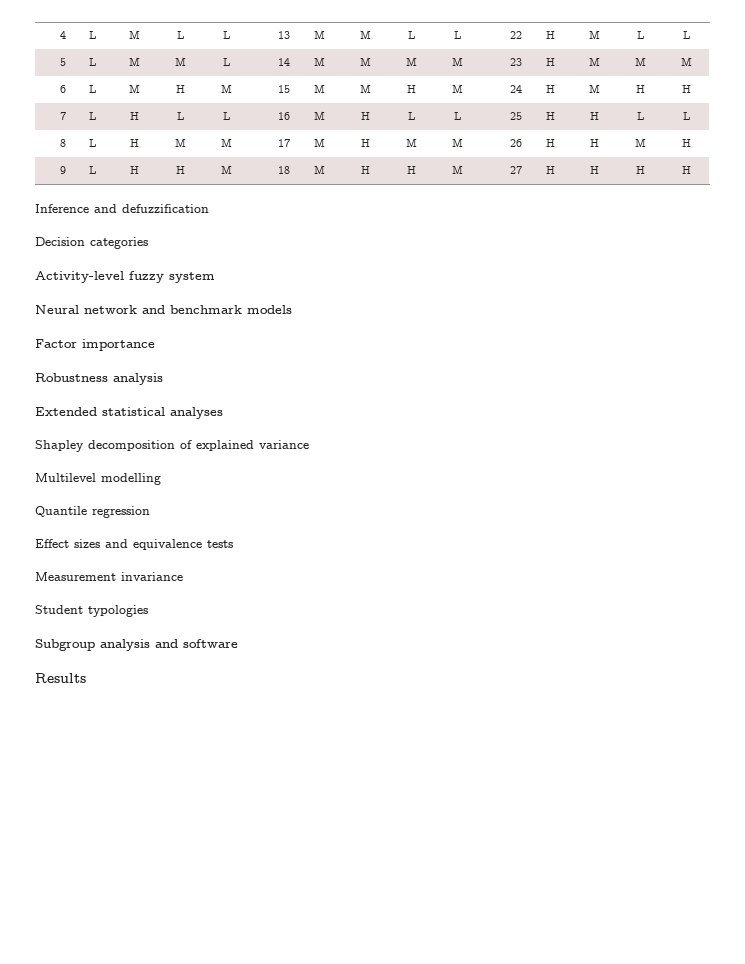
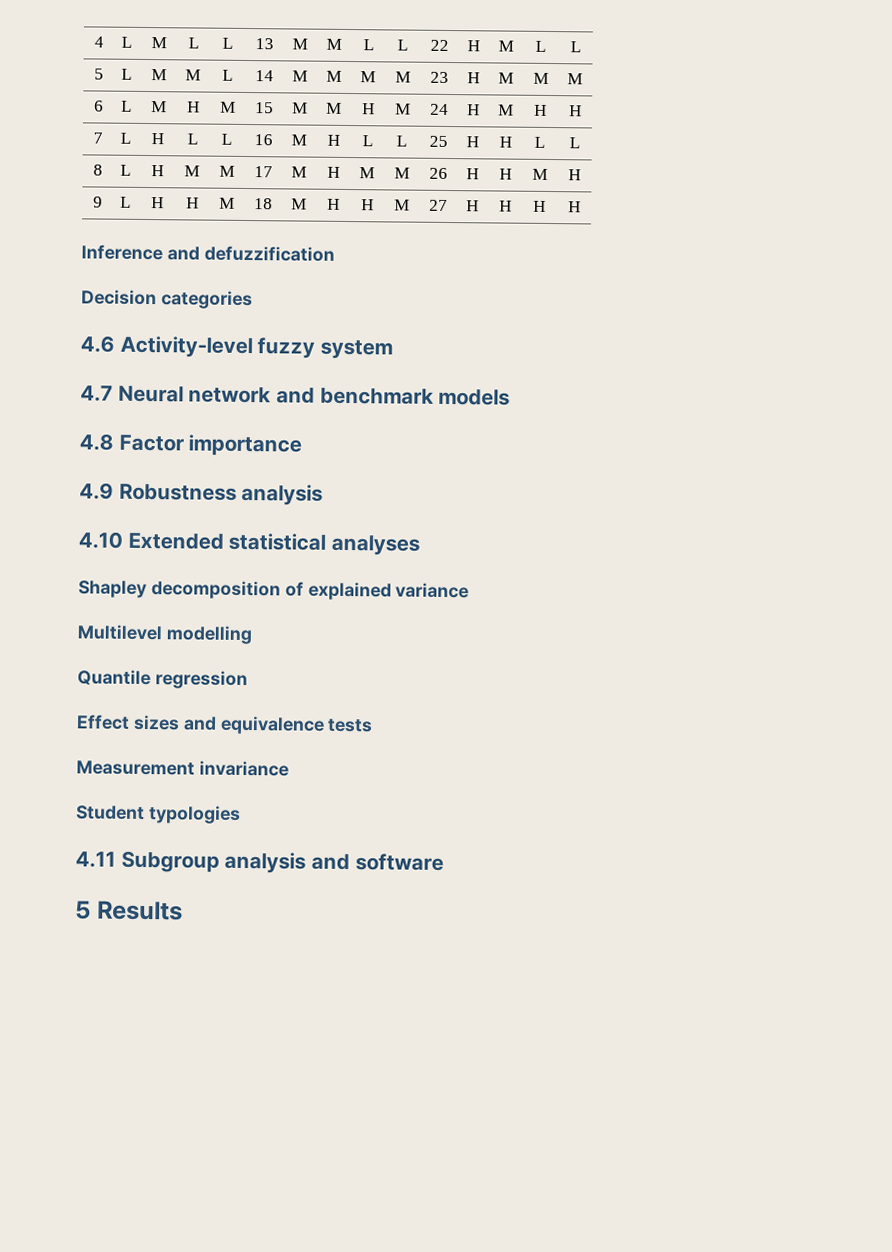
(148, 243) none -> [80,335,115,353] 4.6
(215, 277) none -> [80,385,113,402] 4.7
(292, 309) none -> [79,433,114,451] 4.8
(155, 345) none -> [79,482,114,500] 4.9
(163, 379) none -> [78,531,123,549] 4.10
(148, 611) none -> [75,851,116,868] 4.11
(238, 643) none -> [75,900,91,920] 5

